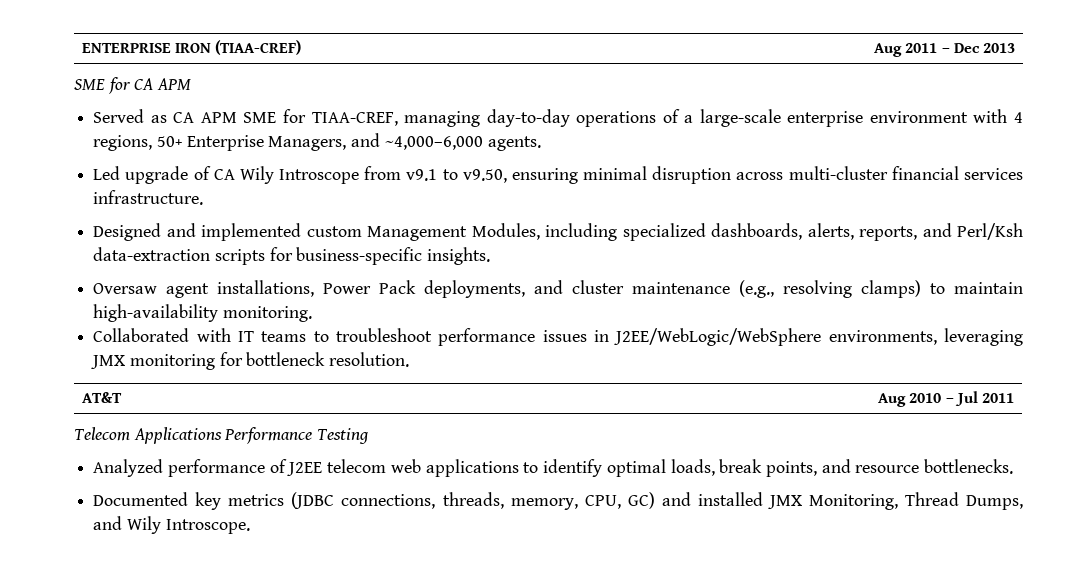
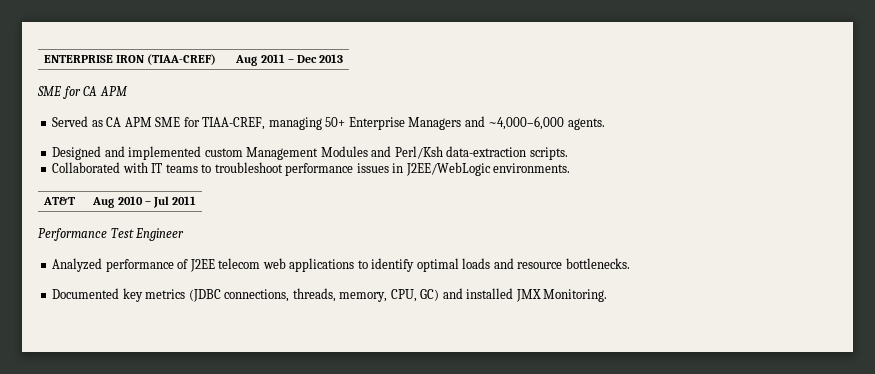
[486,109,1023,127] [93,135,153,151] day-to-day operations of a large-scale enterprise environment with 4 regions, -> (322, 123) none
[268,136,347,151] Managers, -> [408,117,462,130] Managers
[93,166,1023,184] [93,190,204,205] // Led upgrade of CA Wily Introscope from v9.1 to v9.50, ensuring minimal disruption across multi-cluster financial services infrastructure. -> (605, 124) none
[471,223,1023,241] [93,247,491,265] [93,280,1024,298] [93,304,312,322] Modules, including specialized dashboards, alerts, reports, and Perl/Ksh data-extraction scripts for business-specific insights. // Oversaw agent installations, Power Pack deployments, and cluster maintenance (e.g., resolving clamps) to maintain high-availability monitoring. -> [320,146,568,160] Modules and Perl/Ksh data-extraction scripts.
[614,328,1023,346] [91,352,410,370] J2EE/WebLogic/WebSphere environments, leveraging JMX monitoring for bottleneck resolution. -> [405,162,571,176] J2EE/WebLogic environments.
[74,427,369,444] Telecom Applications Performance Testing -> [38,228,185,241] Performance Test Engineer
[670,459,817,477] loads, break points, -> [462,258,491,269] loads
[808,492,1024,510] [93,516,250,534] Monitoring, Thread Dumps, and Wily Introscope. -> [543,289,608,302] Monitoring.

